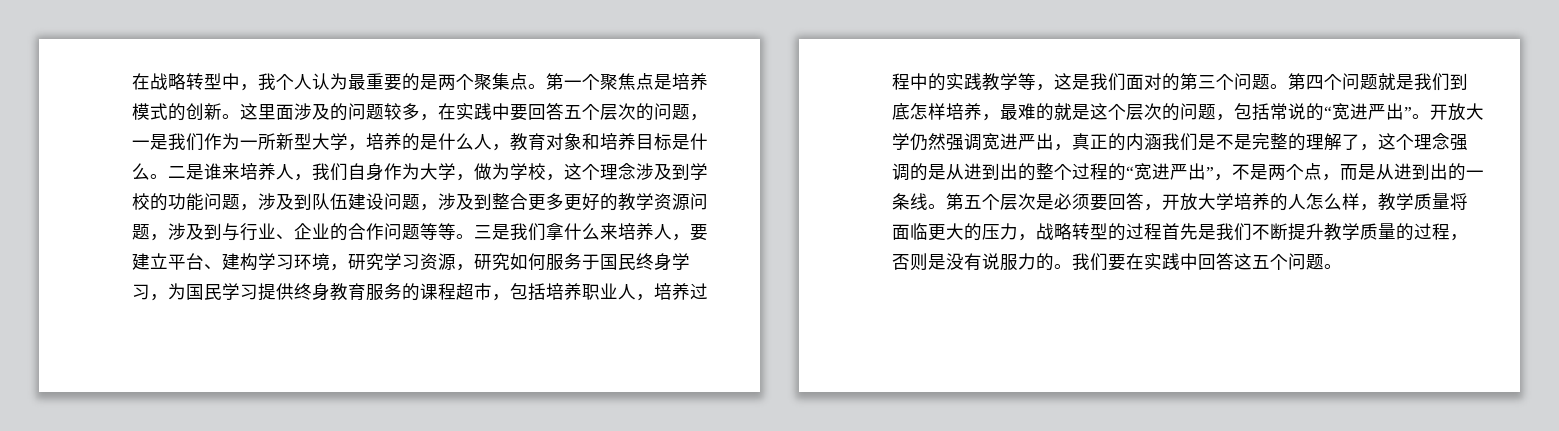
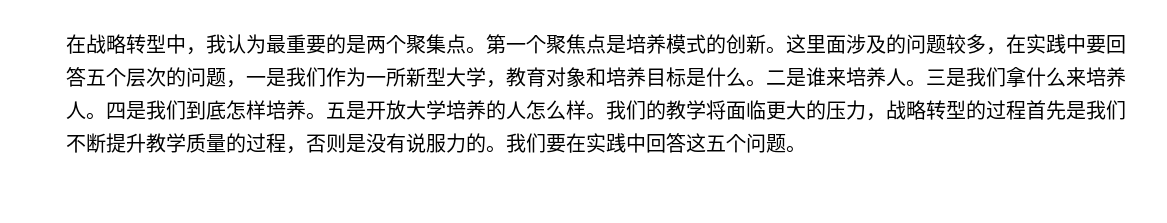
[276,73,312,90] 个人 -> (226, 44) none
[366,133,510,151] 培养的是什么人， -> (506, 84) none
[294,163,708,181] [132,193,708,211] [132,223,456,241] ，我们自身作为大学，做为学校，这个理念涉及到学校的功能问题，涉及到队伍建设问题，涉及到整合更多更好的教学资源问题，涉及到与行业、企业的合作问题等等 -> (906, 77) none
[672,224,708,241] [132,253,690,271] [132,283,708,301] [892,73,1396,91] ，要建立平台、建构学习环境，研究学习资源，研究如何服务于国民终身学习，为国民学习提供终身教育服务的课程超市，包括培养职业人，培养过程中的实践教学等，这是我们面对的第三个问题。第四个问题就 -> [86,102,126,120] 。四
[982,103,1484,121] [892,133,1468,151] [892,163,1484,181] [892,192,1162,211] ，最难的就是这个层次的问题，包括常说的“宽进严出”。开放大学仍然强调宽进严出，真正的内涵我们是不是完整的理解了，这个理念强调的是从进到出的整个过程的“宽进严出”，不是两个点，而是从进到出的一条线。第五个层次是必须要回答， -> [306,101,366,120] 。五是
[1360,193,1450,211] ，教学质量 -> [586,100,706,120] 。我们的教学

